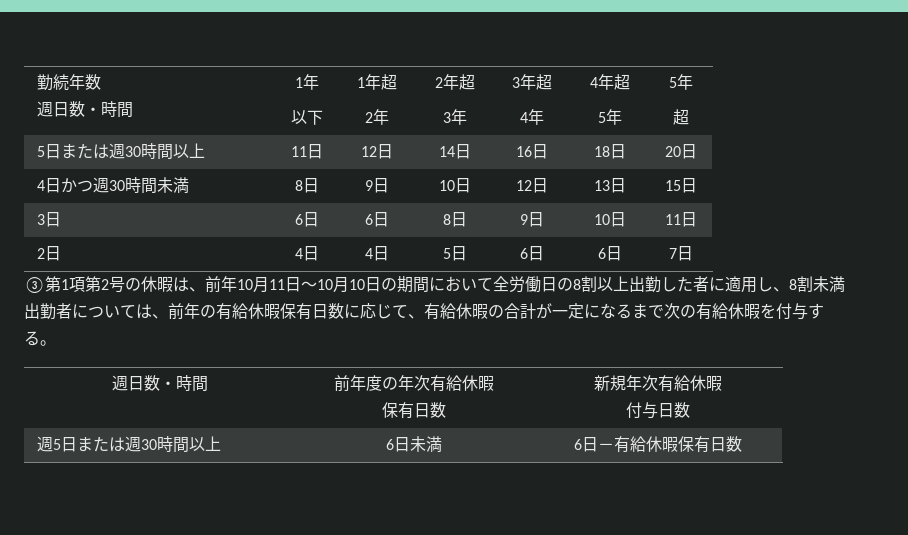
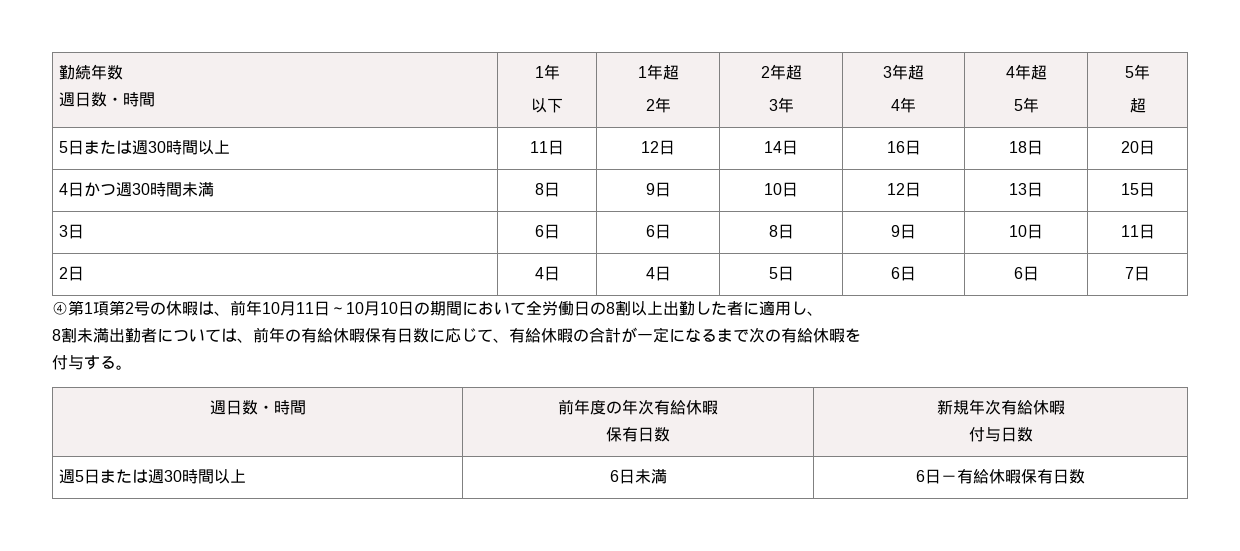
[24,277,45,293] ③ -> [52,301,68,315] ④
(789, 289) none -> (823, 313) //
(776, 311) none -> (861, 335) //

